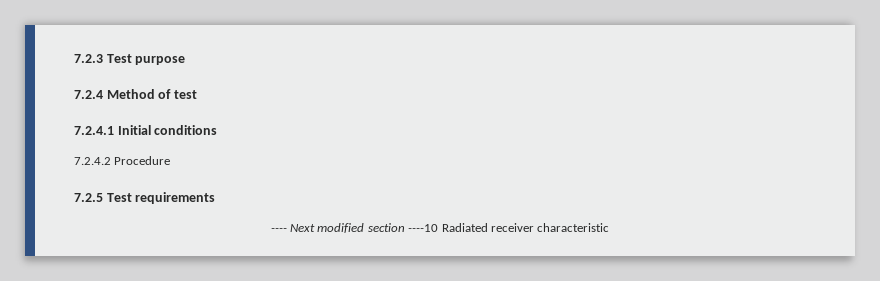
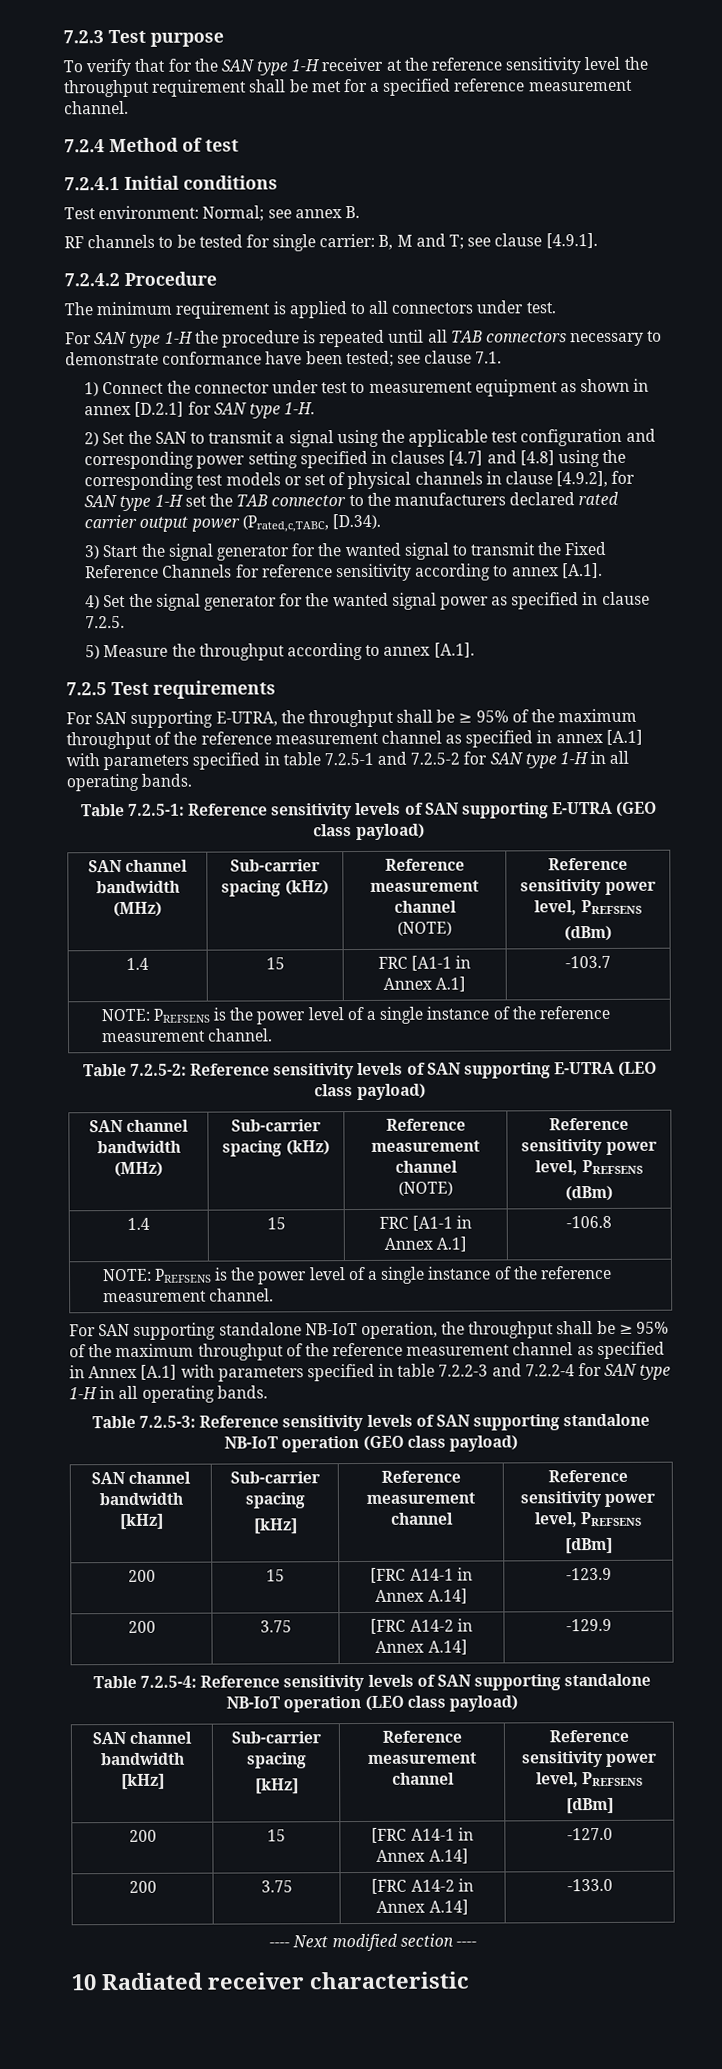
(186, 60) none -> [63,56,648,77] [64,78,633,98] [64,100,129,115] // To verify that for the SAN type 1-H receiver at the reference sensitivity level the throughput requirement shall be met for a specified reference measurement channel.
[74,156,171,165] [74,192,216,204] 7.2.4.2 Procedure // 7.2.5 Test requirements -> [64,205,360,222] [64,233,598,252] [64,271,217,287] [64,300,556,319] [65,329,663,348] [65,350,503,368] [84,378,650,397] [84,401,316,419] [84,428,656,448] [84,449,627,470] [84,470,636,491] [84,491,620,512] [84,513,381,533] [84,541,607,561] [85,562,603,582] [85,591,650,611] [85,615,126,629] [85,642,475,661] [66,680,276,699] [66,708,638,728] [66,729,643,750] [66,750,630,771] [66,773,193,792] [80,801,658,820] [313,823,425,841] [87,859,189,873] [95,880,180,894] [113,901,162,918] [229,859,320,872] [221,880,329,897] [384,858,465,871] [370,880,479,892] [393,900,457,913] [397,921,452,936] [548,857,628,871] [520,878,656,896] [534,899,642,916] [564,925,612,942] [126,957,149,970] [265,957,285,970] [377,955,472,971] [382,976,467,992] [565,955,611,969] [100,1005,610,1025] [100,1028,273,1043] [82,1061,658,1080] [314,1083,426,1101] [88,1119,190,1133] [96,1140,181,1154] [114,1161,163,1178] [230,1119,321,1132] [222,1140,330,1157] [385,1118,466,1131] [371,1140,480,1152] [394,1160,458,1173] [398,1181,453,1196] [549,1117,629,1131] [521,1138,657,1156] [535,1159,643,1176] [565,1185,613,1202] [127,1217,150,1230] [266,1217,286,1230] [378,1215,473,1231] [383,1236,468,1252] [566,1215,612,1229] [101,1265,612,1285] [102,1288,274,1303] [69,1320,670,1340] [69,1341,665,1361] [69,1362,672,1382] [69,1385,268,1403] [91,1413,651,1432] [224,1435,518,1453] [90,1471,192,1485] [98,1492,183,1506] [119,1513,164,1531] [229,1471,320,1484] [244,1492,305,1509] [253,1518,298,1535] [380,1470,461,1483] [366,1492,475,1504] [390,1512,454,1525] [547,1469,628,1483] [519,1490,656,1508] [534,1511,643,1528] [564,1537,613,1555] [127,1569,156,1582] [266,1569,285,1582] [370,1567,473,1583] [375,1588,468,1604] [565,1567,612,1581] [127,1620,156,1633] [259,1620,292,1633] [370,1618,473,1634] [375,1639,468,1655] [565,1618,612,1632] [92,1673,652,1692] [226,1695,518,1713] [91,1731,193,1745] [100,1752,185,1766] [120,1773,165,1791] [230,1731,321,1744] [246,1752,307,1769] [254,1778,299,1795] [381,1730,462,1743] [368,1752,477,1764] [391,1772,455,1785] [548,1729,629,1743] [521,1750,658,1768] [535,1771,644,1788] [565,1797,614,1815] [128,1829,157,1842] [267,1829,286,1842] [371,1827,474,1843] [376,1848,469,1864] [566,1827,613,1841] [128,1880,157,1893] [260,1880,293,1893] [371,1878,474,1894] [376,1899,469,1915] [566,1878,613,1892] Test environment: Normal; see annex B. // RF channels to be tested for single carrier: B, M and T; see clause [4.9.1]. // 7.2.4.2 Procedure // The minimum requirement is applied to all connectors under test. // For SAN type 1-H the procedure is repeated until all TAB connectors necessary to demonstrate conformance have been tested; see clause 7.1. // 1) Connect the connector under test to measurement equipment as shown in annex [D.2.1] for SAN type 1-H. // 2) Set the SAN to transmit a signal using the applicable test configuration and corresponding power setting specified in clauses [4.7] and [4.8] using the corresponding test models or set of physical channels in clause [4.9.2], for SAN type 1-H set the TAB connector to the manufacturers declared rated carrier output power (Prated,c,TABC, [D.34). // 3) Start the signal generator for the wanted signal to transmit the Fixed Reference Channels for reference sensitivity according to annex [A.1]. // 4) Set the signal generator for the wanted signal power as specified in clause 7.2.5. // 5) Measure the throughput according to annex [A.1]. // 7.2.5 Test requirements // For SAN supporting E-UTRA, the throughput shall be ≥ 95% of the maximum throughput of the reference measurement channel as specified in annex [A.1] with parameters specified in table 7.2.5-1 and 7.2.5-2 for SAN type 1-H in all operating bands. // Table 7.2.5-1: Reference sensitivity levels of SAN supporting E-UTRA (GEO class payload) // SAN channel bandwidth (MHz) | Sub-carrier spacing (kHz) | Reference measurement channel // (NOTE) | Reference sensitivity power level, PREFSENS // (dBm) // 1.4 | 15 | FRC [A1-1 in Annex A.1] | -103.7 // NOTE: PREFSENS is the power level of a single instance of the reference measurement channel. // Table 7.2.5-2: Reference sensitivity levels of SAN supporting E-UTRA (LEO class payload) // SAN channel bandwidth (MHz) | Sub-carrier spacing (kHz) | Reference measurement channel // (NOTE) | Reference sensitivity power level, PREFSENS // (dBm) // 1.4 | 15 | FRC [A1-1 in Annex A.1] | -106.8 // NOTE: PREFSENS is the power level of a single instance of the reference measurement channel. // For SAN supporting standalone NB-IoT operation, the throughput shall be ≥ 95% of the maximum throughput of the reference measurement channel as specified in Annex [A.1] with parameters specified in table 7.2.2-3 and 7.2.2-4 for SAN type 1-H in all operating bands. // Table 7.2.5-3: Reference sensitivity levels of SAN supporting standalone NB-IoT operation (GEO class payload) // SAN channel bandwidth [kHz] | Sub-carrier spacing // [kHz] | Reference measurement channel | Reference sensitivity power level, PREFSENS // [dBm] // 200 | 15 | [FRC A14-1 in Annex A.14] | -123.9 // 200 | 3.75 | [FRC A14-2 in Annex A.14] | -129.9 // Table 7.2.5-4: Reference sensitivity levels of SAN supporting standalone NB-IoT operation (LEO class payload) // SAN channel bandwidth [kHz] | Sub-carrier spacing // [kHz] | Reference measurement channel | Reference sensitivity power level, PREFSENS // [dBm] // 200 | 15 | [FRC A14-1 in Annex A.14] | -127.0 // 200 | 3.75 | [FRC A14-2 in Annex A.14] | -133.0
[408,224,439,232] ----10 -> [455,1941,477,1947] [71,1974,97,1991] ---- // 10

